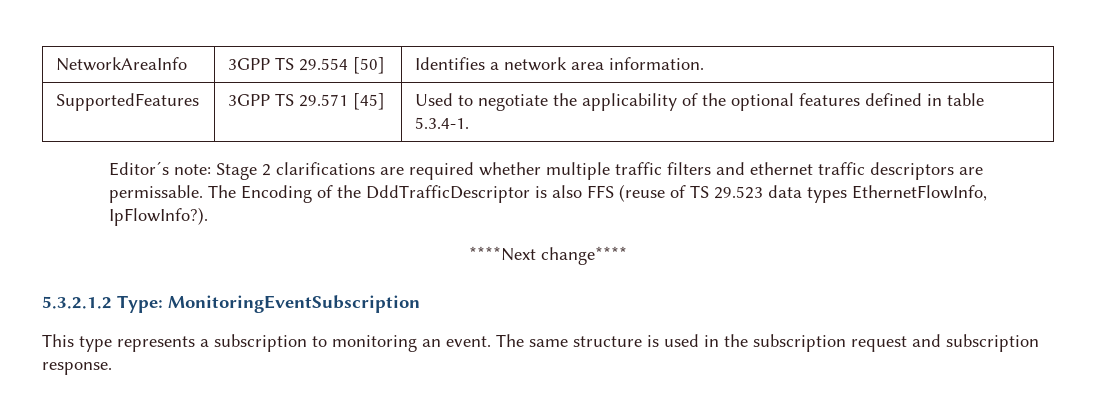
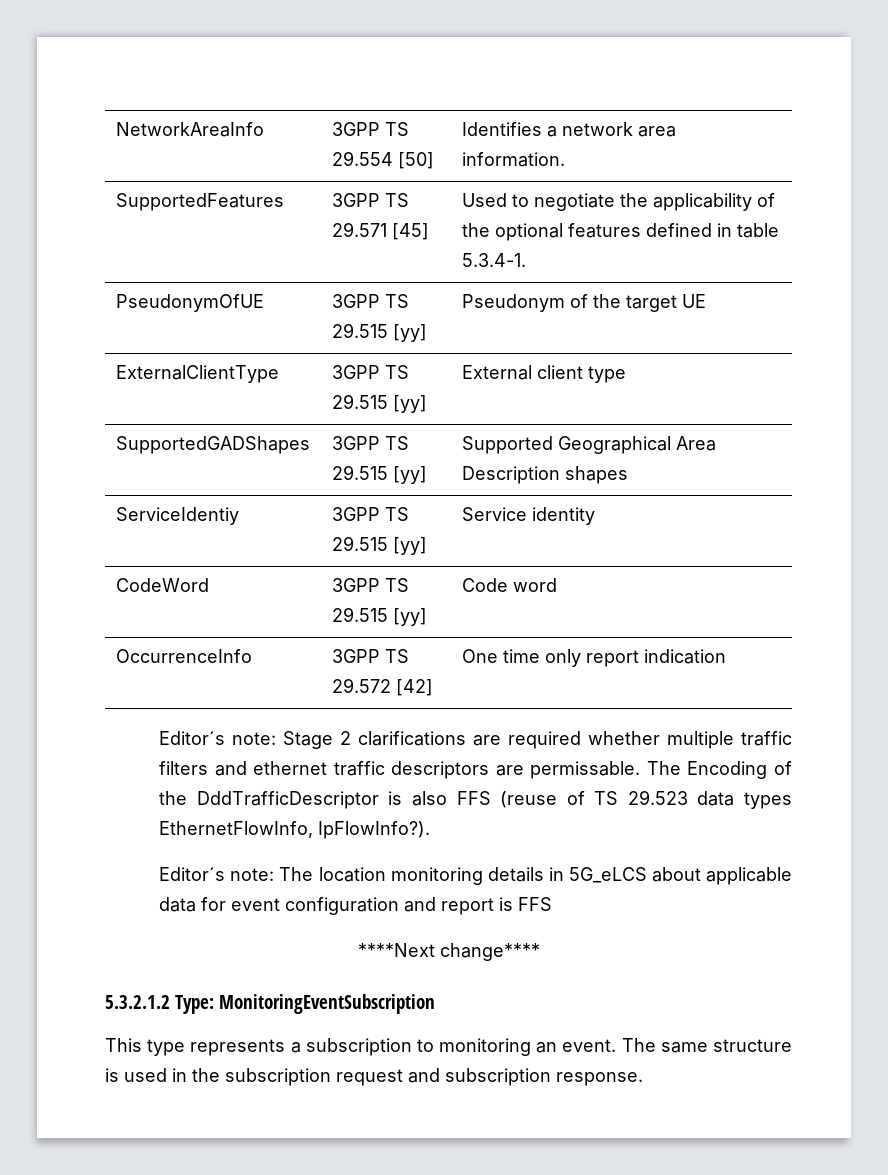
(470, 123) none -> [115,294,264,312] [331,294,409,308] [331,323,427,342] [461,294,706,312] [115,365,279,383] [331,365,409,379] [331,394,427,413] [461,365,626,383] [115,436,310,454] [331,436,409,450] [331,465,427,484] [461,436,716,454] [461,466,628,484] [115,507,239,525] [331,507,409,521] [331,536,427,555] [461,507,595,525] [115,578,209,592] [331,578,409,592] [331,607,427,626] [461,578,557,592] [115,649,252,663] [331,649,409,663] [331,678,433,696] [461,649,726,667] // PseudonymOfUE | 3GPP TS 29.515 [yy] | Pseudonym of the target UE // ExternalClientType | 3GPP TS 29.515 [yy] | External client type // SupportedGADShapes | 3GPP TS 29.515 [yy] | Supported Geographical Area Description shapes // ServiceIdentiy | 3GPP TS 29.515 [yy] | Service identity // CodeWord | 3GPP TS 29.515 [yy] | Code word // OccurrenceInfo | 3GPP TS 29.572 [42] | One time only report indication
(208, 216) none -> [159,867,792,885] [159,897,553,915] // Editor´s note: The location monitoring details in 5G_eLCS about applicable data for event configuration and report is FFS

